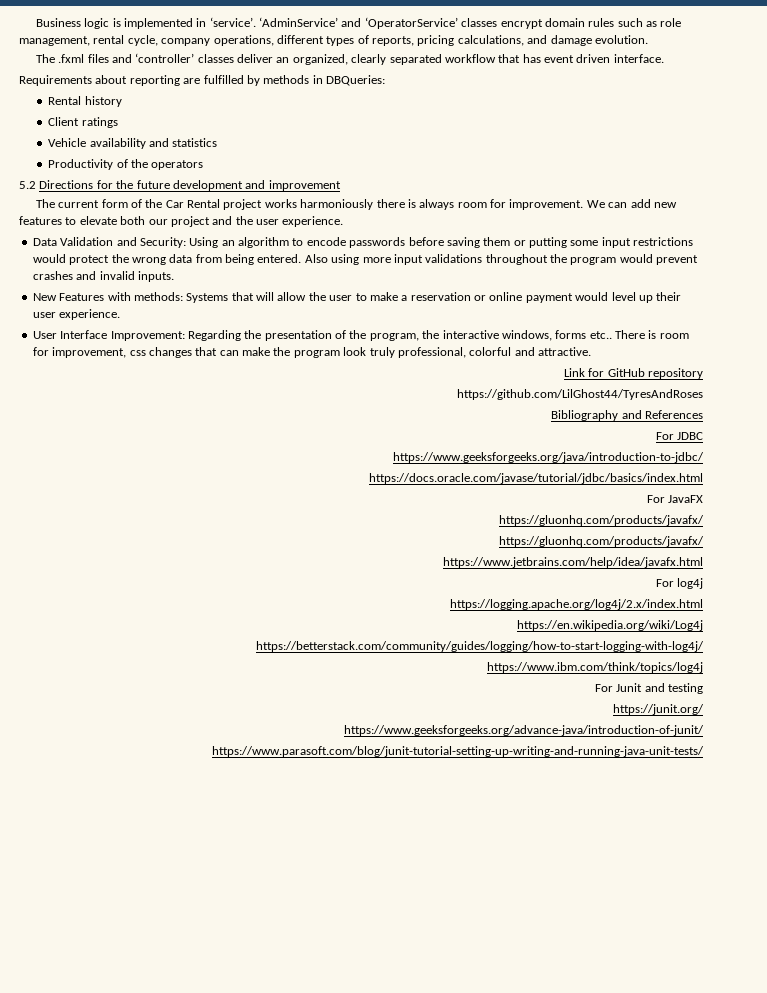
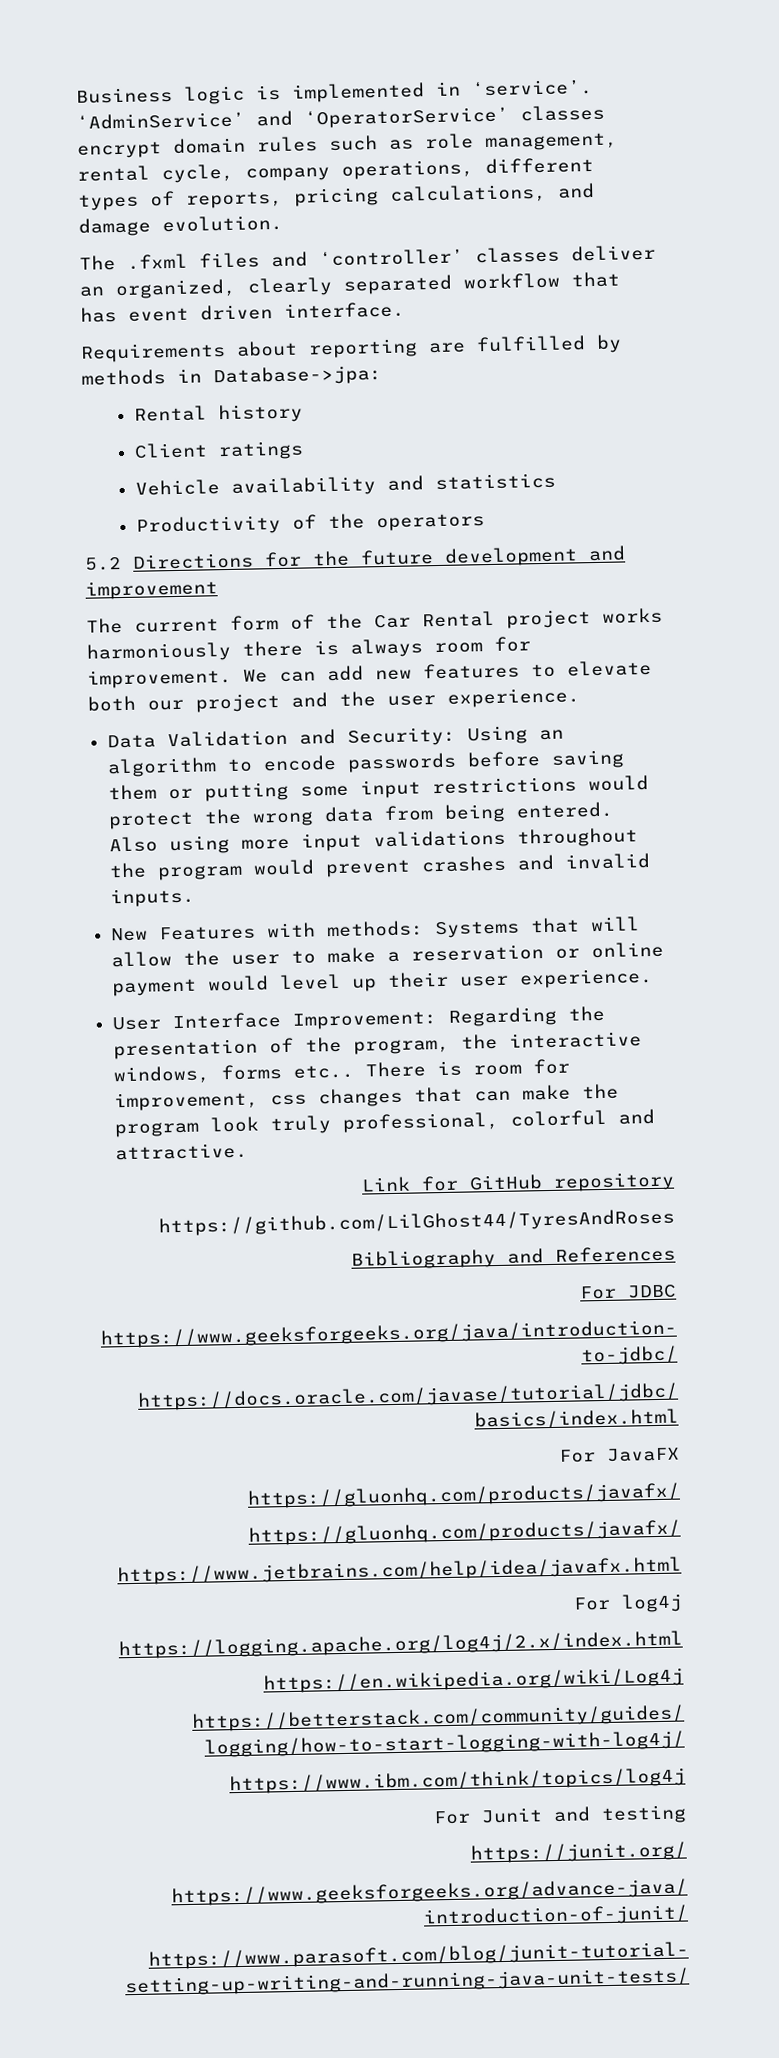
[326,75,385,86] DBQueries: -> [213,365,382,387] Database->jpa:

